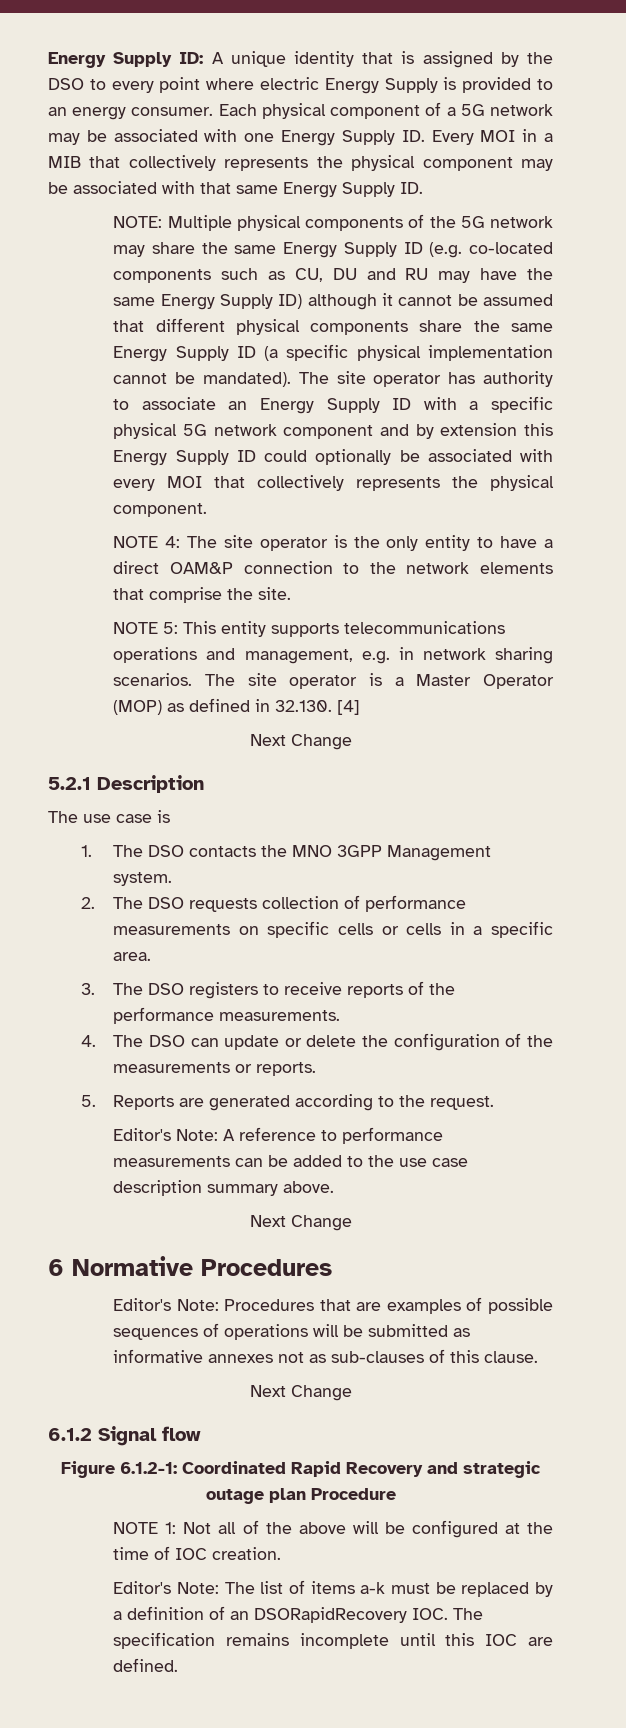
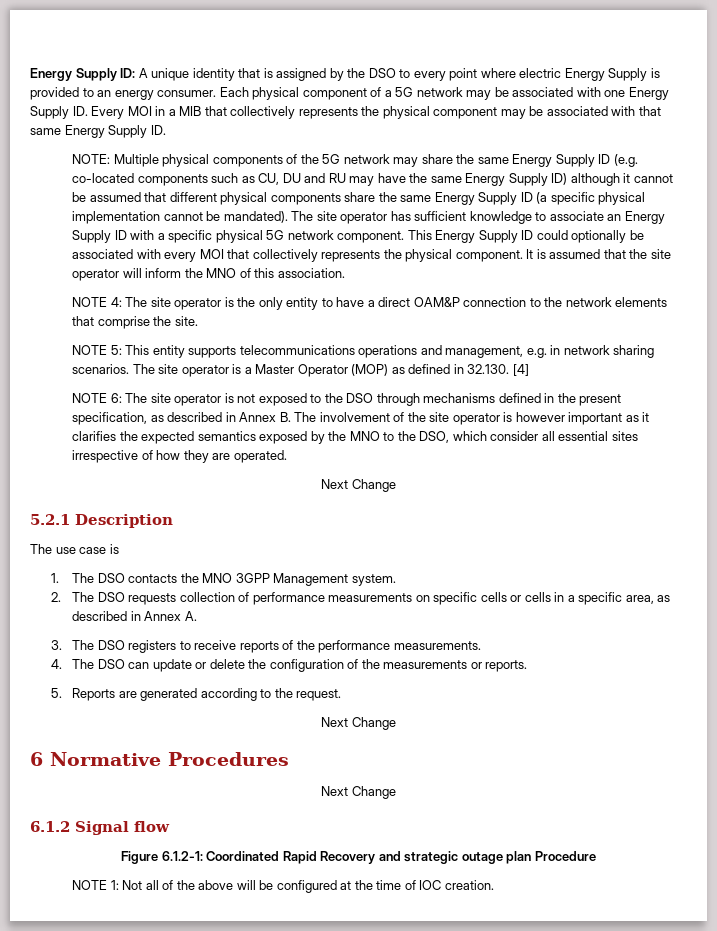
[482,371,553,387] authority -> [414,211,532,224] sufficient knowledge
[283,423,554,439] component and by extension this -> [337,230,432,243] component. This
(208, 510) none -> [526,249,671,259] [72,268,345,281] It is assumed that the site operator will inform the MNO of this association.
(361, 707) none -> [72,393,622,406] [72,412,650,425] [72,431,638,444] [72,450,287,463] // NOTE 6: The site operator is not exposed to the DSO through mechanisms defined in the present specification, as described in Annex B. The involvement of the site operator is however important as it clarifies the expected semantics exposed by the MNO to the DSO, which consider all essential sites irrespective of how they are operated.
[113,952,152,961] area. -> [625,595,671,604] [72,611,197,621] area, as described in Annex A.
[113,1127,444,1144] [113,1155,469,1167] [113,1180,335,1196] // Editor's Note: A reference to performance measurements can be added to the use case description summary above. -> (342, 695) none
[113,1297,553,1314] [113,1323,471,1340] [113,1349,539,1363] // Editor's Note: Procedures that are examples of possible sequences of operations will be submitted as informative annexes not as sub-clauses of this clause. -> (289, 759) none
[113,1580,554,1597] [113,1606,484,1623] [113,1632,553,1649] [113,1658,179,1672] // Editor's Note: The list of items a-k must be replaced by a definition of an DSORapidRecovery IOC. The specification remains incomplete until this IOC are defined. -> (494, 885) none

